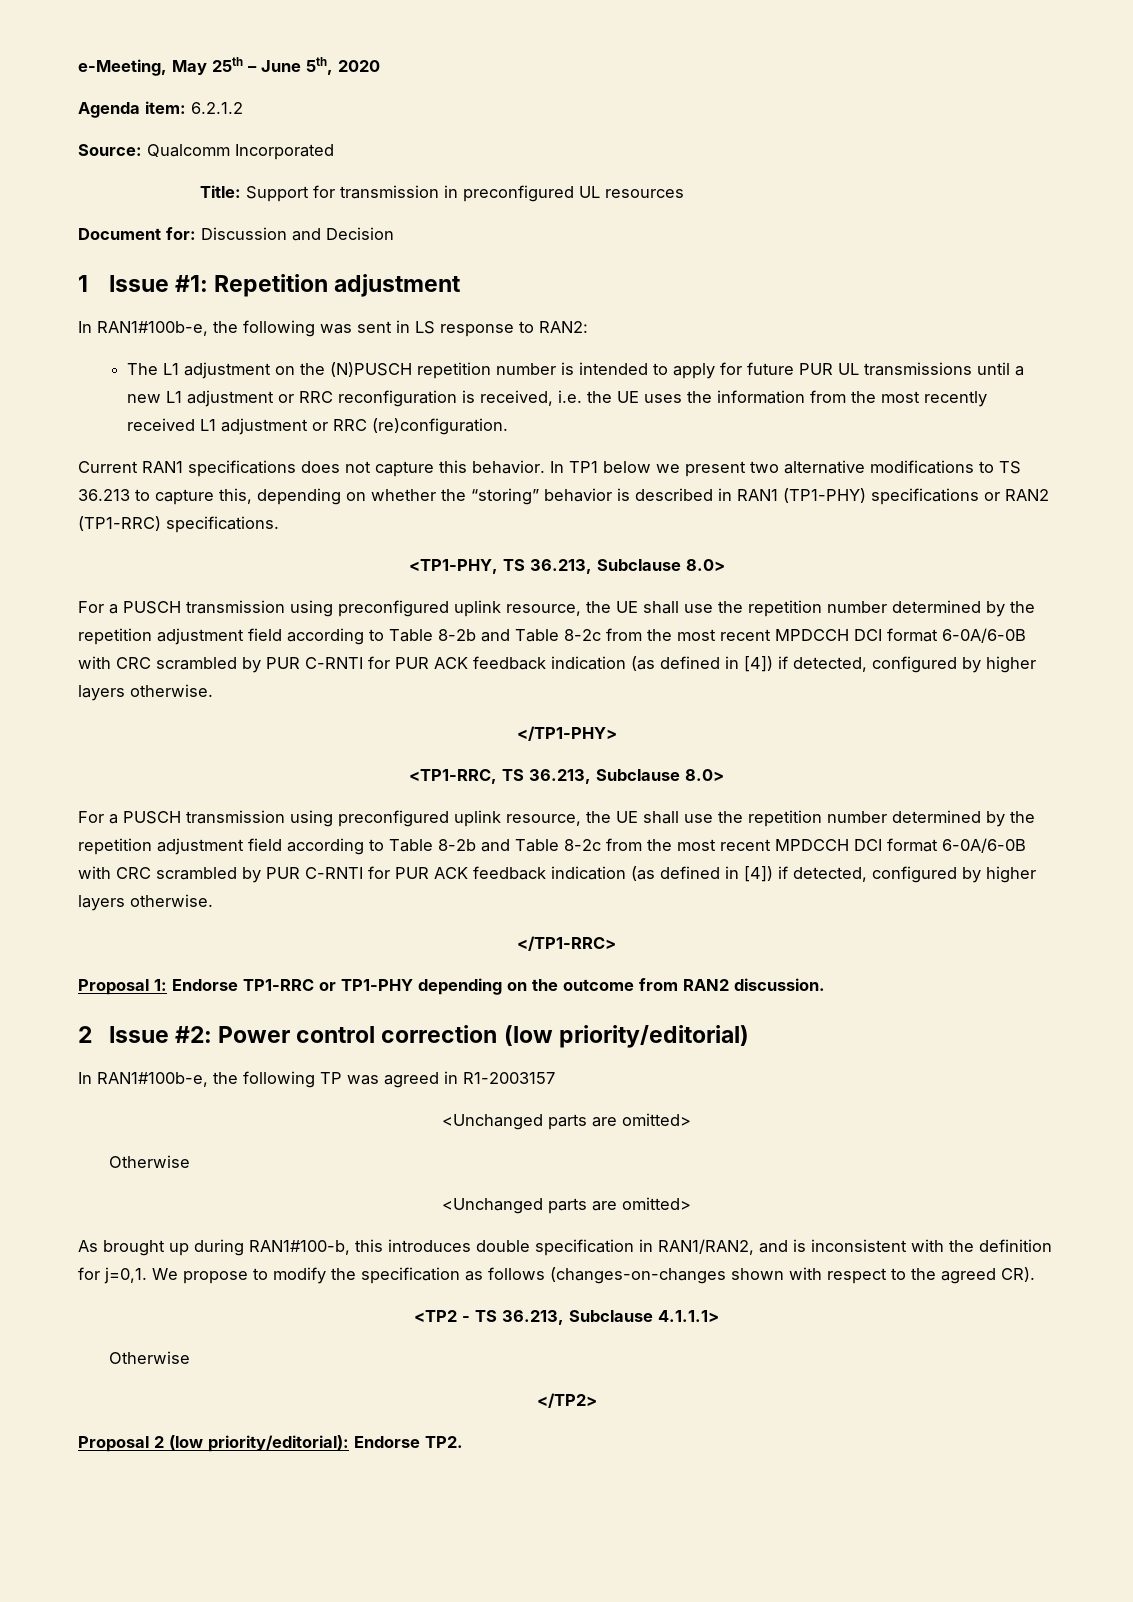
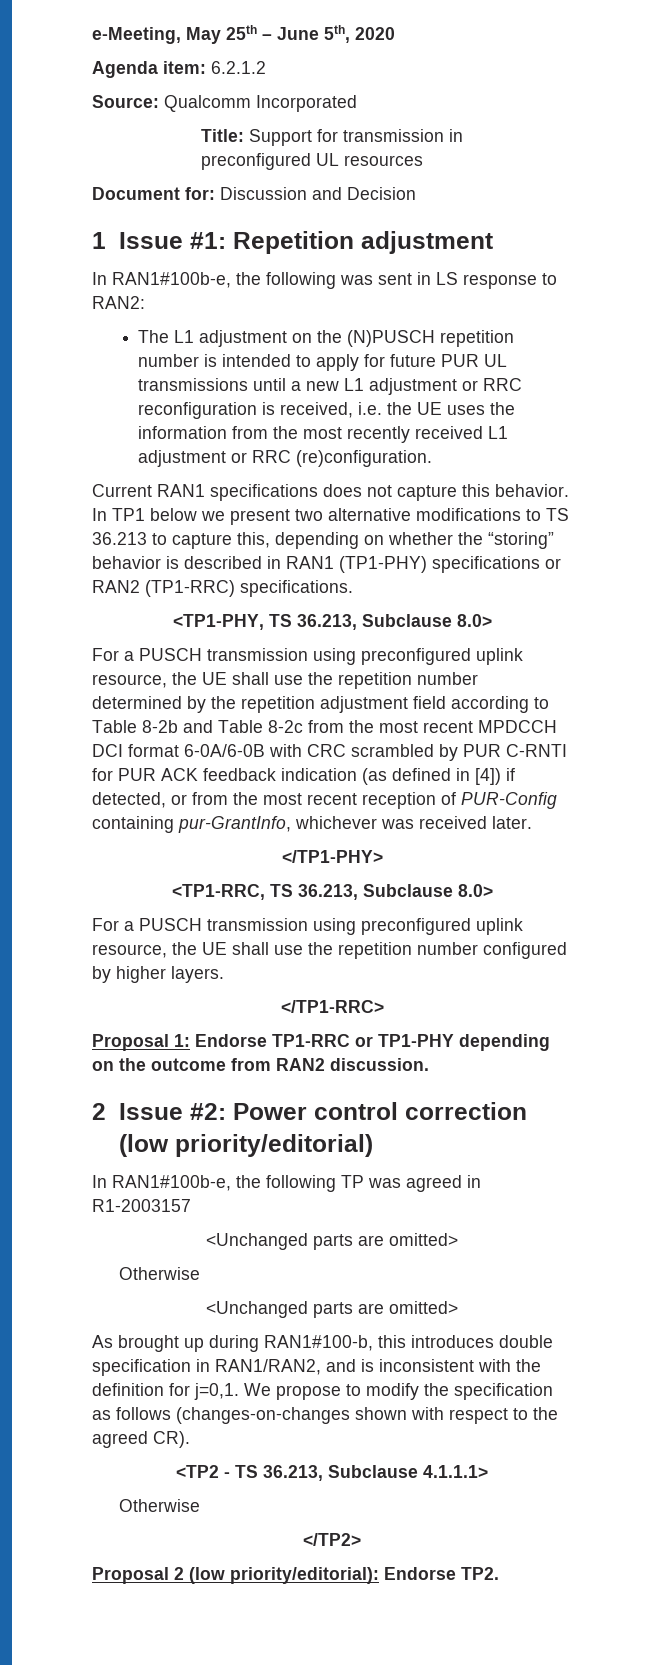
[872,656,1036,673] [78,684,213,701] configured by higher layers otherwise. -> [171,792,557,809] [92,816,532,833] or from the most recent reception of PUR-Config containing pur-GrantInfo, whichever was received later.
[892,810,1035,827] [78,838,1026,855] [78,866,1036,883] [78,894,213,911] determined by the repetition adjustment field according to Table 8-2b and Table 8-2c from the most recent MPDCCH DCI format 6-0A/6-0B with CRC scrambled by PUR C-RNTI for PUR ACK feedback indication (as defined in [4]) if detected, configured by higher layers otherwise. -> [483,942,567,959] [92,966,224,983] configured by higher layers.

